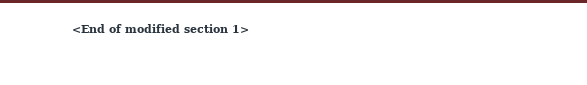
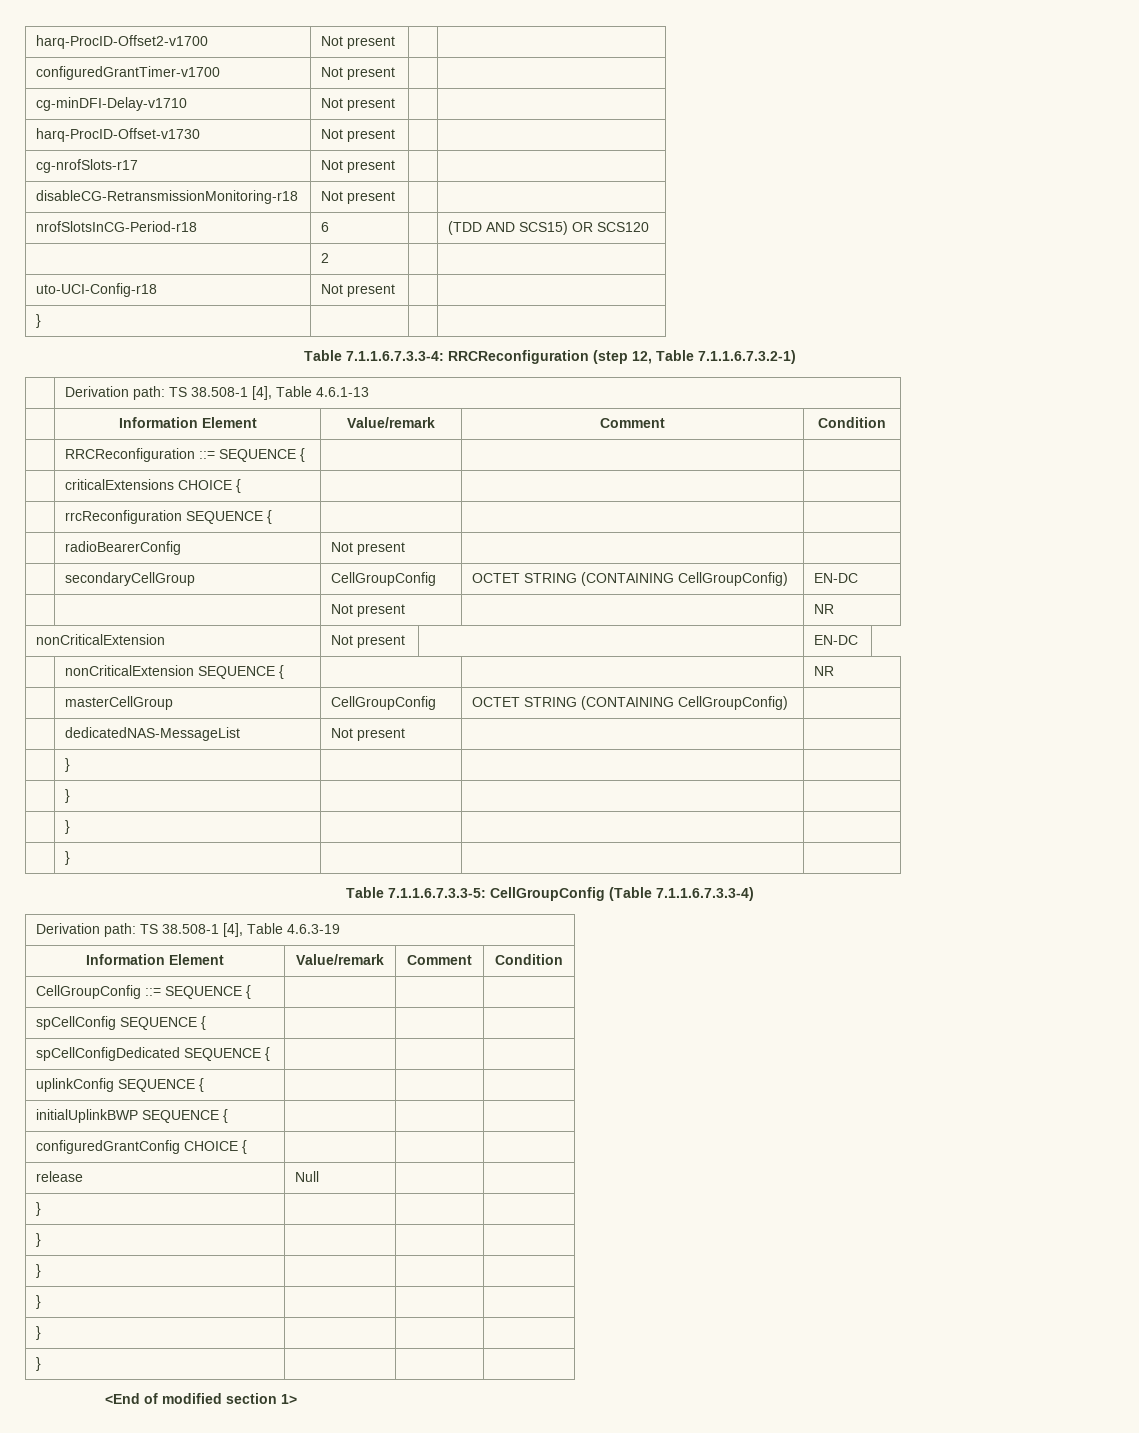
(71, 28) none -> [36,35,209,49] [321,36,396,49] [36,66,221,80] [321,67,396,80] [36,97,188,111] [321,98,396,111] [36,128,201,142] [321,129,396,142] [36,159,139,173] [321,160,396,173] [36,190,299,204] [321,191,396,204] [36,221,198,232] [321,222,330,232] [448,221,650,235] [321,253,330,263] [36,283,158,297] [321,284,396,297] [36,314,42,328] [304,350,796,364] [65,386,370,400] [118,417,257,428] [347,417,435,428] [600,418,665,428] [818,417,886,428] [65,448,306,462] [65,479,242,493] [65,510,273,524] [65,541,182,555] [331,542,406,555] [65,572,196,586] [331,572,437,586] [472,572,789,586] [814,573,859,583] [331,604,406,617] [814,604,835,614] [36,634,166,645] [331,635,406,648] [814,635,859,645] [65,665,285,679] [814,666,835,676] [65,696,174,710] [331,696,437,710] [472,696,789,710] [65,727,241,741] [331,728,406,741] [65,758,71,772] [65,789,71,803] [65,820,71,834] [65,851,71,865] [346,887,754,901] [36,923,341,937] [86,954,224,965] [296,954,384,965] [407,955,472,965] [495,954,563,965] [36,985,252,999] [36,1016,207,1030] [36,1047,271,1061] [36,1078,205,1092] [36,1109,229,1123] [36,1140,248,1154] [36,1171,84,1182] [295,1171,320,1182] [36,1202,42,1216] [36,1233,42,1247] [36,1264,42,1278] [36,1295,42,1309] [36,1326,42,1340] [36,1357,42,1371] harq-ProcID-Offset2-v1700 | Not present | | // configuredGrantTimer-v1700 | Not present | | // cg-minDFI-Delay-v1710 | Not present | | // harq-ProcID-Offset-v1730 | Not present | | // cg-nrofSlots-r17 | Not present | | // disableCG-RetransmissionMonitoring-r18 | Not present | | // nrofSlotsInCG-Period-r18 | 6 | | (TDD AND SCS15) OR SCS120 // | 2 | | // uto-UCI-Config-r18 | Not present | | // } | | | // Table 7.1.1.6.7.3.3-4: RRCReconfiguration (step 12, Table 7.1.1.6.7.3.2-1) // | Derivation path: TS 38.508-1 [4], Table 4.6.1-13 // | Information Element | Value/remark | Comment | Condition // | RRCReconfiguration ::= SEQUENCE { | | | // | criticalExtensions CHOICE { | | | // | rrcReconfiguration SEQUENCE { | | | // | radioBearerConfig | Not present | | // | secondaryCellGroup | CellGroupConfig | OCTET STRING (CONTAINING CellGroupConfig) | EN-DC // | | Not present | | NR // nonCriticalExtension | Not present | | EN-DC // | nonCriticalExtension SEQUENCE { | | | NR // | masterCellGroup | CellGroupConfig | OCTET STRING (CONTAINING CellGroupConfig) | // | dedicatedNAS-MessageList | Not present | | // | } | | | // | } | | | // | } | | | // | } | | | // Table 7.1.1.6.7.3.3-5: CellGroupConfig (Table 7.1.1.6.7.3.3-4) // Derivation path: TS 38.508-1 [4], Table 4.6.3-19 // Information Element | Value/remark | Comment | Condition // CellGroupConfig ::= SEQUENCE { | | | // spCellConfig SEQUENCE { | | | // spCellConfigDedicated SEQUENCE { | | | // uplinkConfig SEQUENCE { | | | // initialUplinkBWP SEQUENCE { | | | // configuredGrantConfig CHOICE { | | | // release | Null | | // } | | | // } | | | // } | | | // } | | | // } | | | // } | | | //

